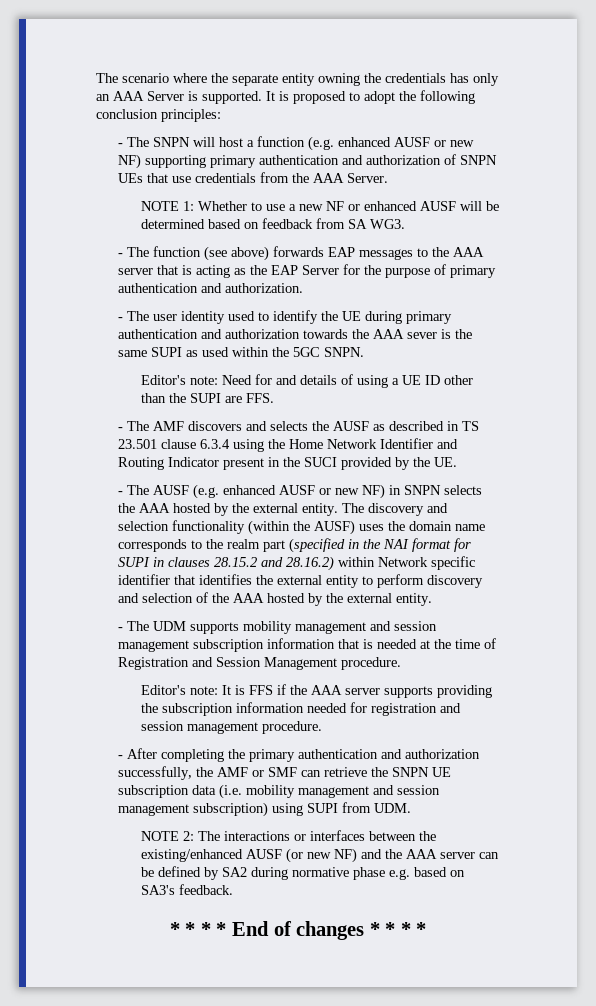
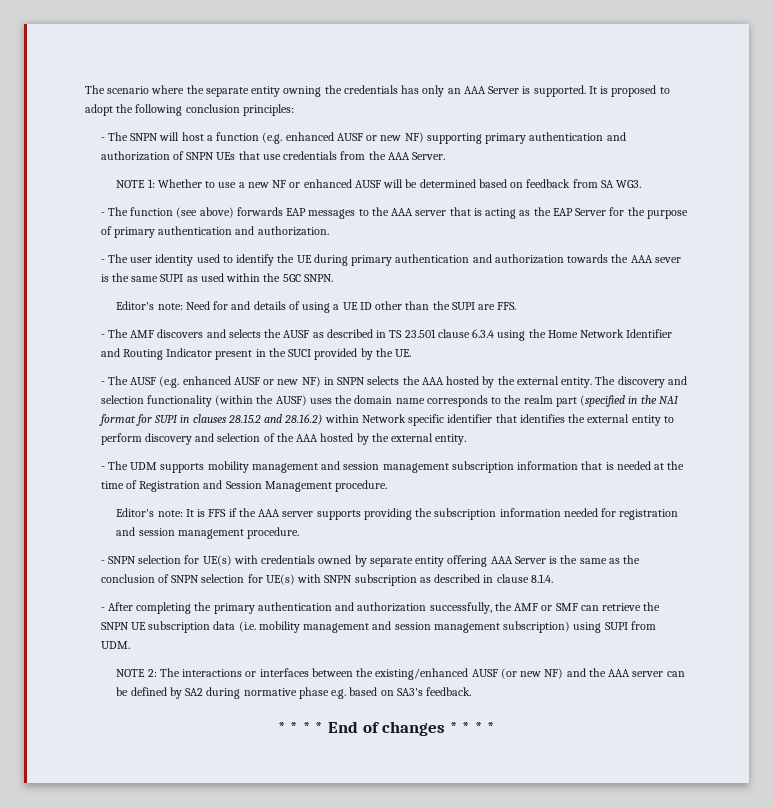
(322, 727) none -> [100,555,641,567] [100,574,553,586] // - SNPN selection for UE(s) with credentials owned by separate entity offering AAA Server is the same as the conclusion of SNPN selection for UE(s) with SNPN subscription as described in clause 8.1.4.

